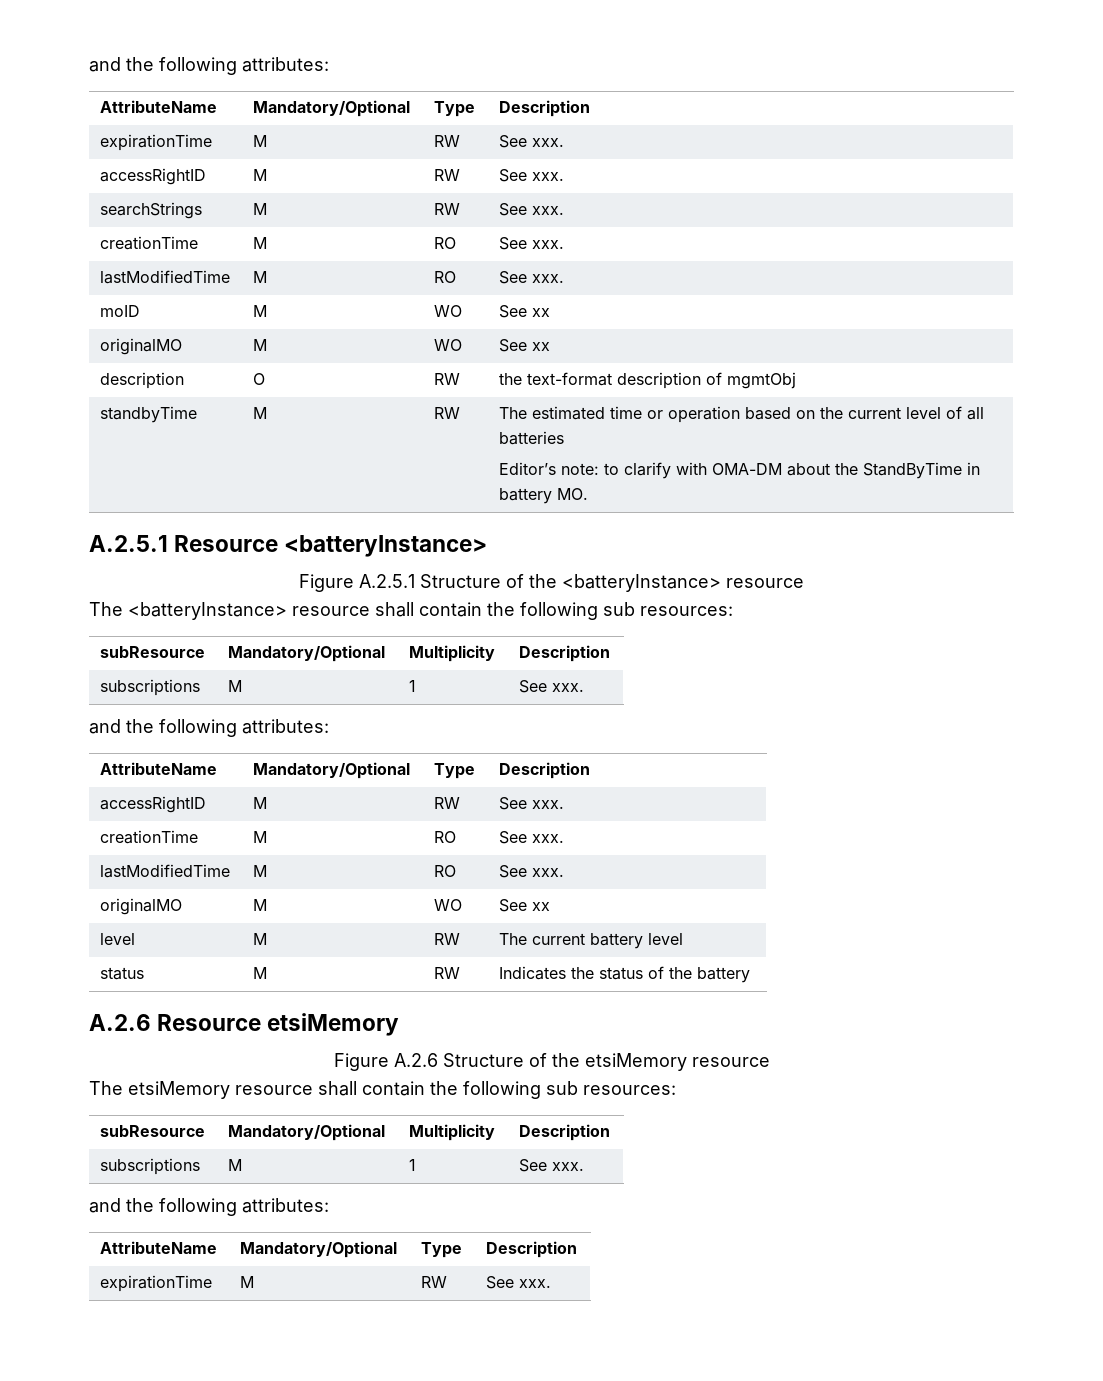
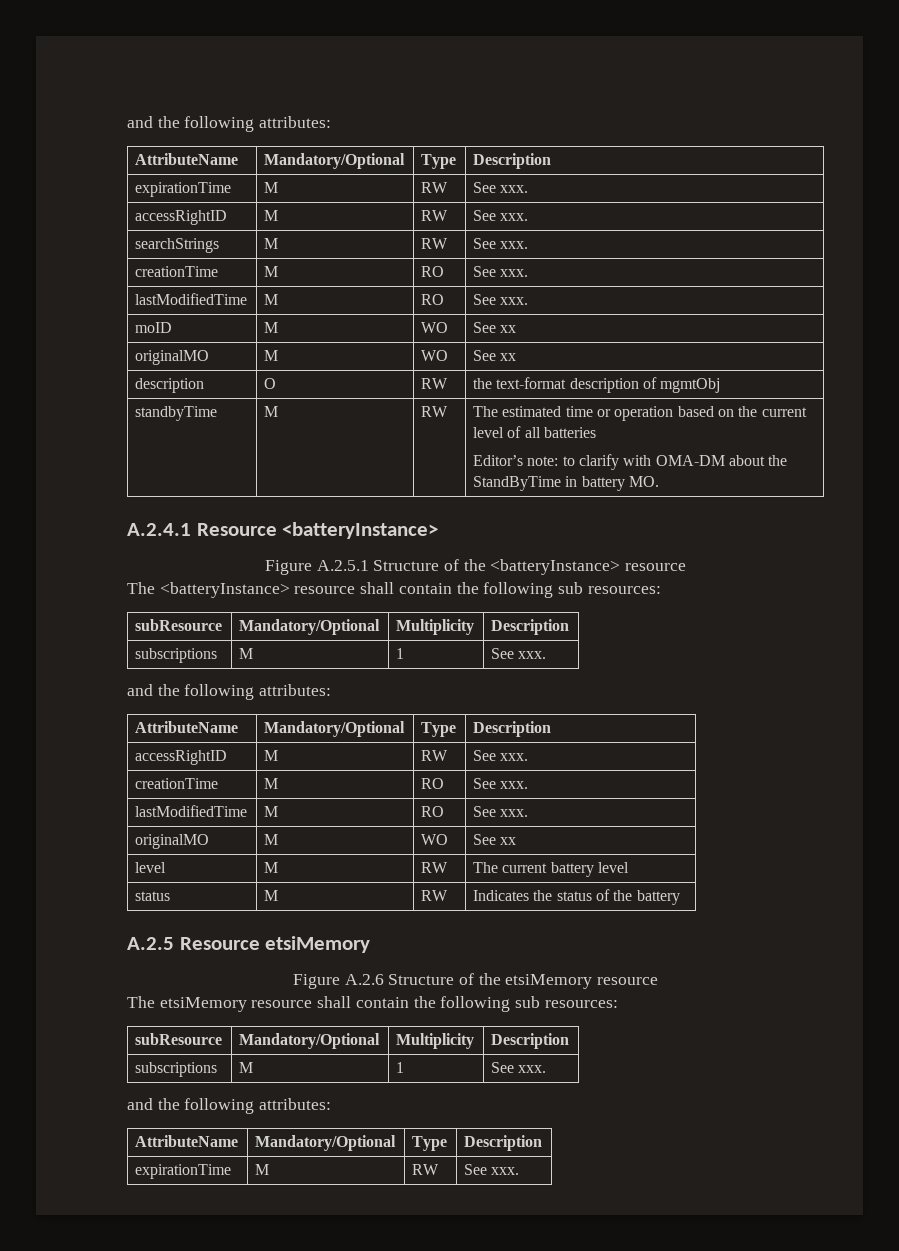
[89,535,168,552] A.2.5.1 -> [127,523,191,536] A.2.4.1
[89,1014,151,1031] A.2.6 -> [127,937,174,950] A.2.5

